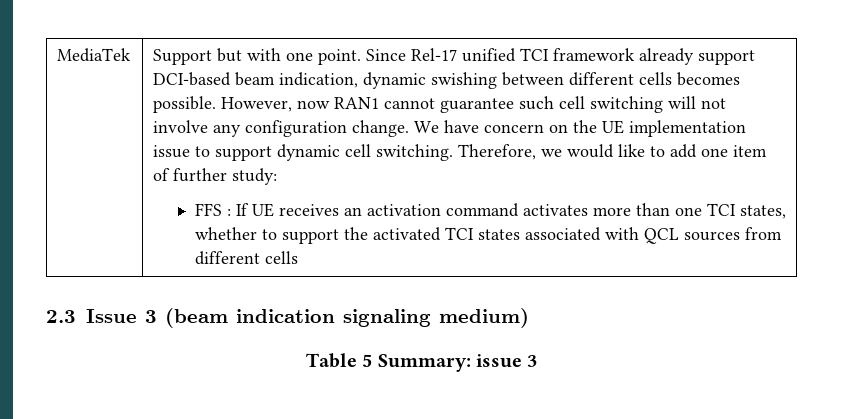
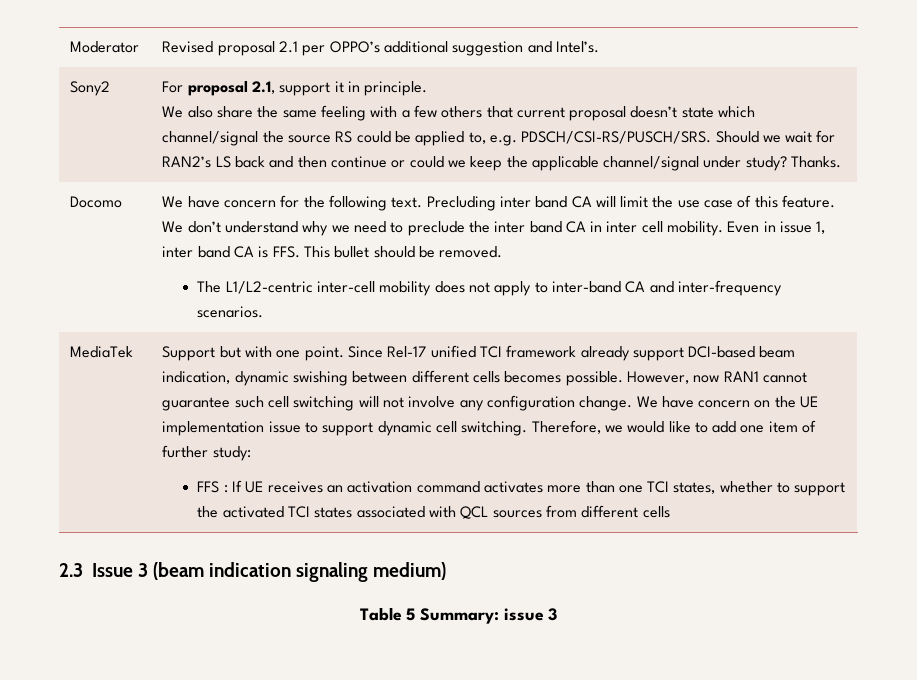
(57, 55) none -> [70,41,140,53] [162,41,599,56] [70,81,111,96] [162,81,428,96] [162,105,756,121] [162,130,836,146] [162,156,842,171] [70,196,123,208] [162,195,836,211] [162,221,826,236] [162,246,503,258] [197,280,782,296] [197,306,264,318] Moderator | Revised proposal 2.1 per OPPO’s additional suggestion and Intel’s. // Sony2 | For proposal 2.1, support it in principle. // We also share the same feeling with a few others that current proposal doesn’t state which channel/signal the source RS could be applied to, e.g. PDSCH/CSI-RS/PUSCH/SRS. Should we wait for RAN2’s LS back and then continue or could we keep the applicable channel/signal under study? Thanks. // Docomo | We have concern for the following text. Precluding inter band CA will limit the use case of this feature. We don’t understand why we need to preclude the inter band CA in inter cell mobility. Even in issue 1, inter band CA is FFS. This bullet should be removed. // The L1/L2-centric inter-cell mobility does not apply to inter-band CA and inter-frequency scenarios. //

